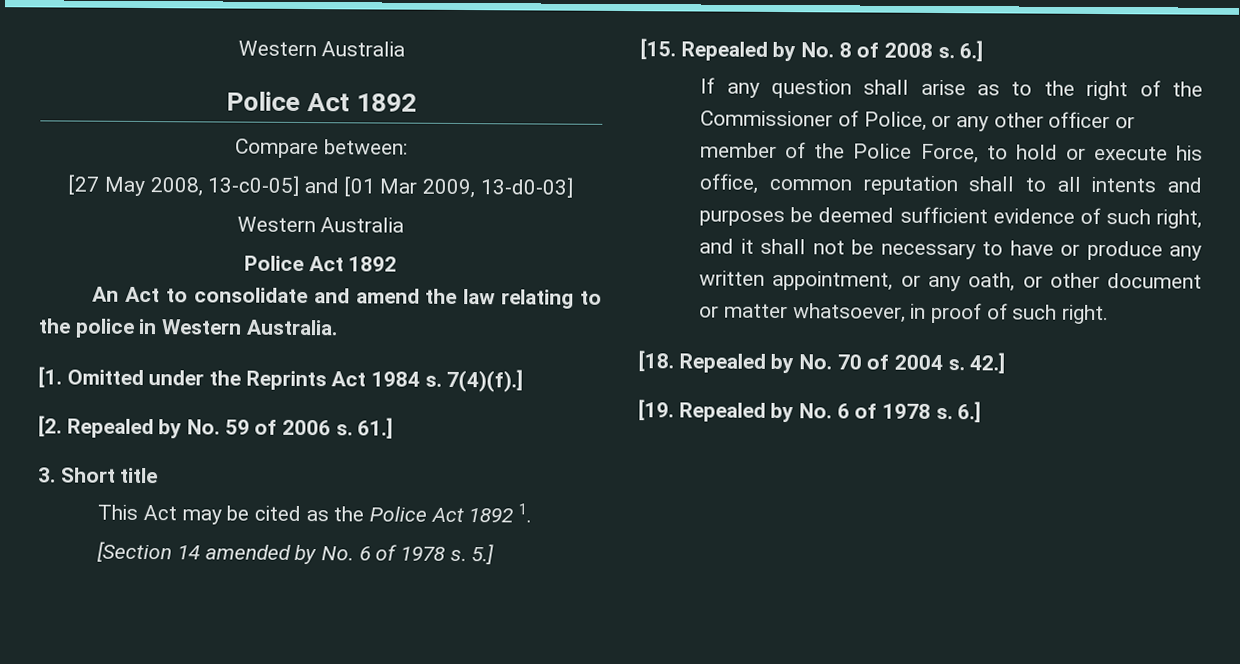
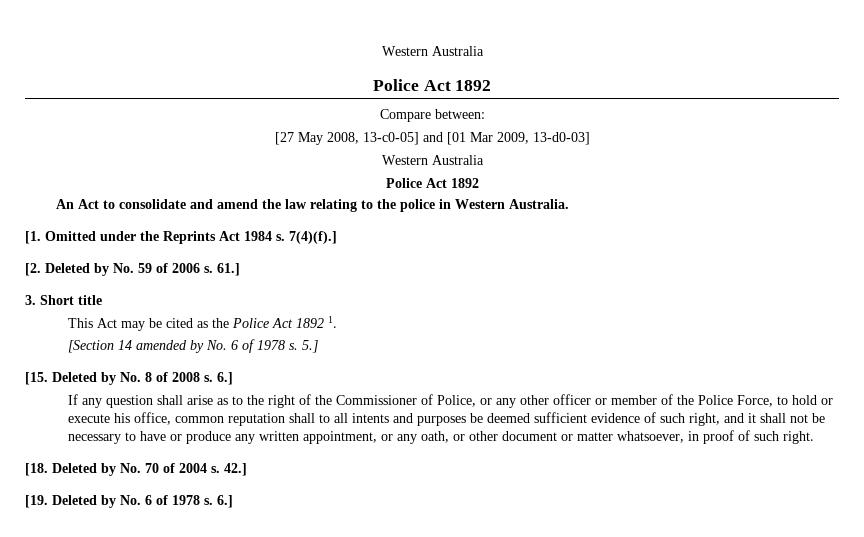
[66,418,154,439] Repealed -> [45,263,90,273] Deleted
[680,41,768,61] Repealed -> [52,372,97,382] Deleted
[678,353,766,373] Repealed -> [52,463,97,473] Deleted
[678,402,766,422] Repealed -> [52,495,97,505] Deleted

